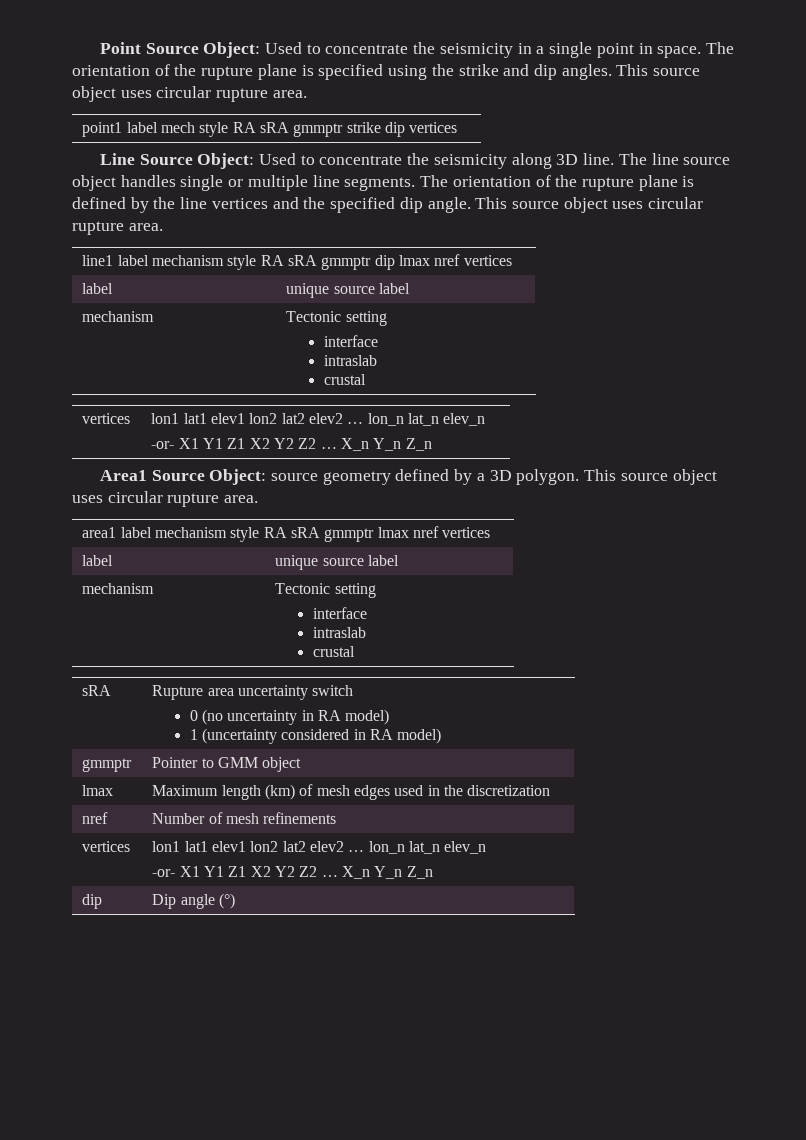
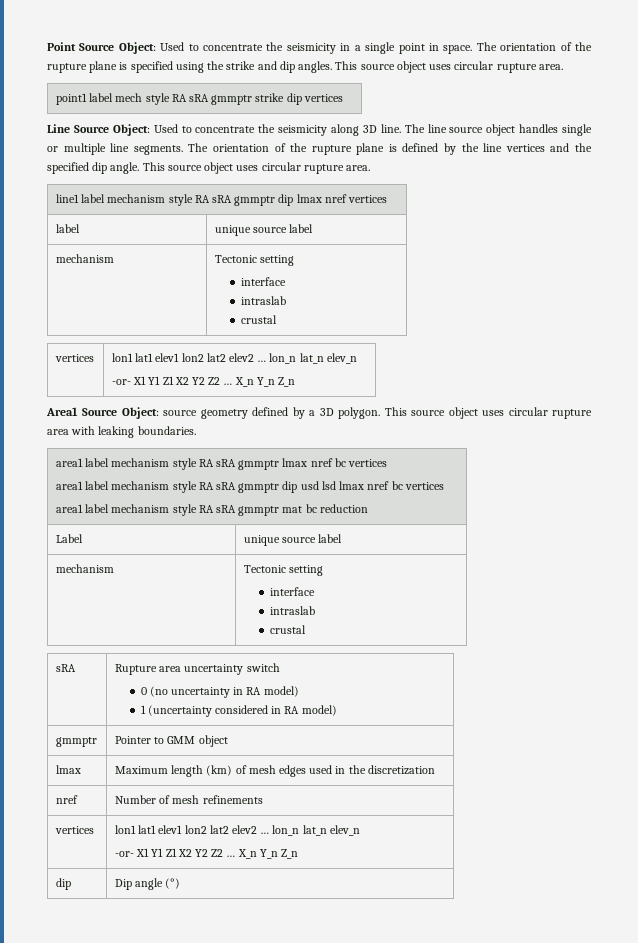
[224,495,259,503] area. -> [47,426,196,438] area with leaking boundaries.
[442,527,491,538] [82,555,114,566] vertices // label -> [334,458,388,467] [55,481,444,493] [55,504,368,516] [55,534,83,543] bc vertices // area1 label mechanism style RA sRA gmmptr dip usd lsd lmax nref bc vertices // area1 label mechanism style RA sRA gmmptr mat bc reduction // Label

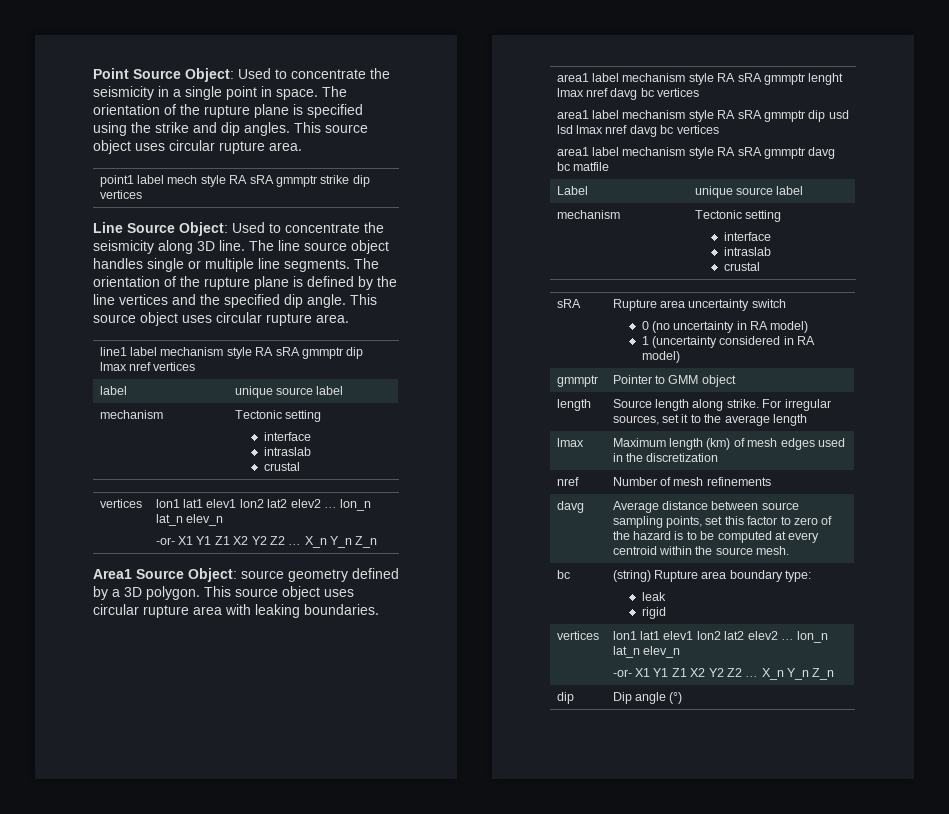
[282,458,333,467] lmax nref -> [808,73,844,85] [556,88,638,100] lenght lmax nref davg
[391,481,444,490] [55,504,368,516] bc vertices // area1 label mechanism style RA sRA gmmptr mat bc reduction -> [629,125,719,137] [556,147,836,159] [556,162,610,171] davg bc vertices // area1 label mechanism style RA sRA gmmptr davg bc matfile
(228, 741) none -> [556,399,591,411] [612,399,831,411] [612,414,807,426] // length | Source length along strike. For irregular sources, set it to the average length
(263, 799) none -> [556,501,584,513] [612,501,799,513] [612,516,833,528] [612,531,820,543] [612,546,790,555] [556,570,570,579] [612,570,812,582] [641,592,666,601] [641,607,666,619] // davg | Average distance between source sampling points, set this factor to zero of the hazard is to be computed at every centroid within the source mesh. // bc | (string) Rupture area boundary type: // leak // rigid

